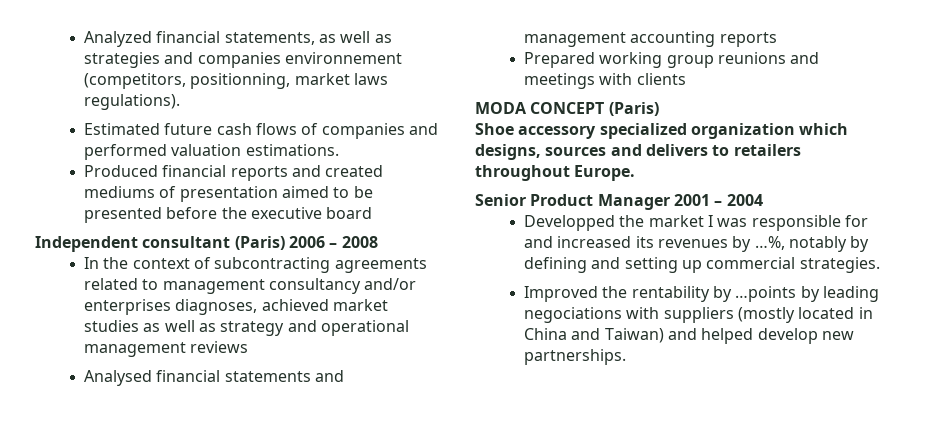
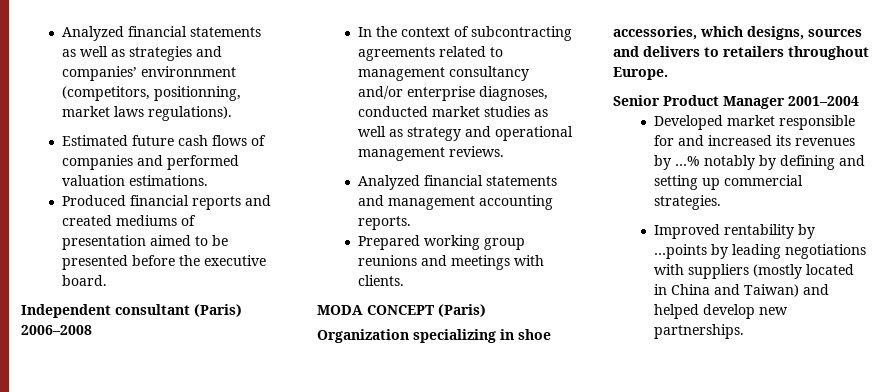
[84,31,315,47] Analyzed financial statements, -> [62,26,262,41] Analyzed financial statements
[197,52,402,68] companies environnement -> [62,66,237,81] companies’ environnment
[326,207,373,219] board -> [62,275,108,286] board.
[288,236,378,248] 2006 – 2008 -> [21,325,92,335] 2006–2008
[84,299,329,315] enterprises diagnoses, achieved -> [407,86,549,101] [358,106,429,117] enterprise diagnoses, conducted
[190,341,249,353] [84,370,153,386] reviews // Analysed -> [449,146,505,157] [358,175,421,190] reviews. // Analyzed
[719,32,777,47] reports -> [358,216,412,230] reports.
[636,73,686,85] clients -> [358,275,405,286] clients.
[475,123,795,139] Shoe accessory specialized organization -> [317,329,551,343] [613,26,697,40] Organization specializing in shoe accessories,
[673,194,763,206] [524,215,748,231] 2001 – 2004 // Developped the market I was -> [788,96,859,106] [654,115,776,130] 2001–2004 // Developed market
[754,236,785,250] …%, -> [675,156,701,166] …%
[602,286,628,298] the -> (721, 231) none
[524,307,623,323] negociations -> [785,244,867,259] negotiations

